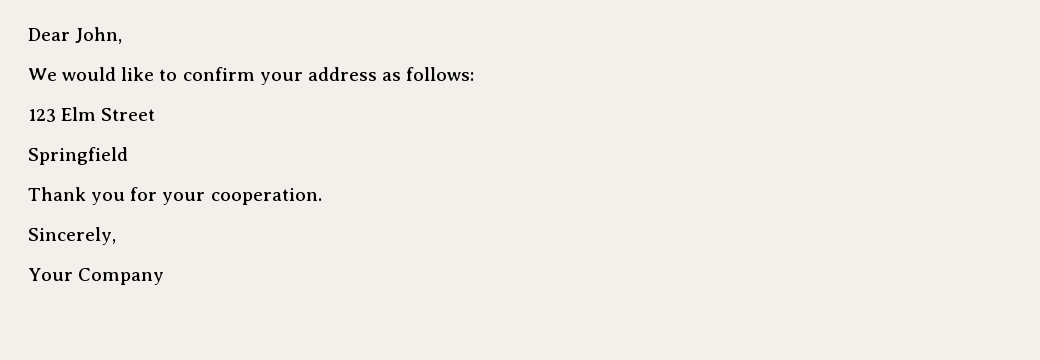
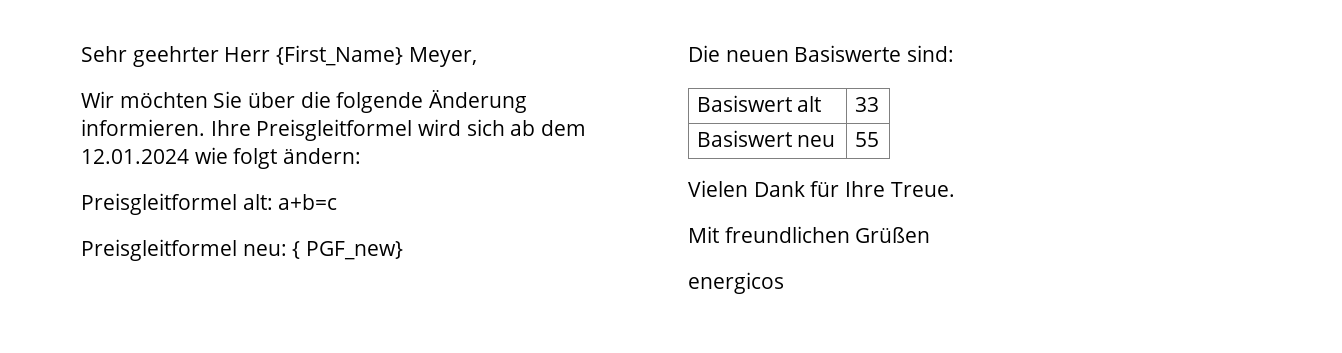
[28,27,123,44] [28,67,475,85] [28,107,156,122] [28,147,128,165] [28,187,322,205] [28,227,116,245] [28,268,165,285] Dear John, // We would like to confirm your address as follows: // 123 Elm Street // Springfield // Thank you for your cooperation. // Sincerely, // Your Company -> [81,45,477,67] [81,90,528,113] [81,119,587,141] [81,147,362,169] [81,193,338,215] [81,239,404,261] [688,45,955,62] [696,95,822,112] [854,97,879,112] [696,130,836,147] [854,132,879,147] [688,180,955,197] [688,226,931,243] [688,272,784,294] Sehr geehrter Herr {First_Name} Meyer, // Wir möchten Sie über die folgende Änderung informieren. Ihre Preisgleitformel wird sich ab dem 12.01.2024 wie folgt ändern: // Preisgleitformel alt: a+b=c // Preisgleitformel neu: { PGF_new} // Die neuen Basiswerte sind: // Basiswert alt | 33 // Basiswert neu | 55 // Vielen Dank für Ihre Treue. // Mit freundlichen Grüßen // energicos

